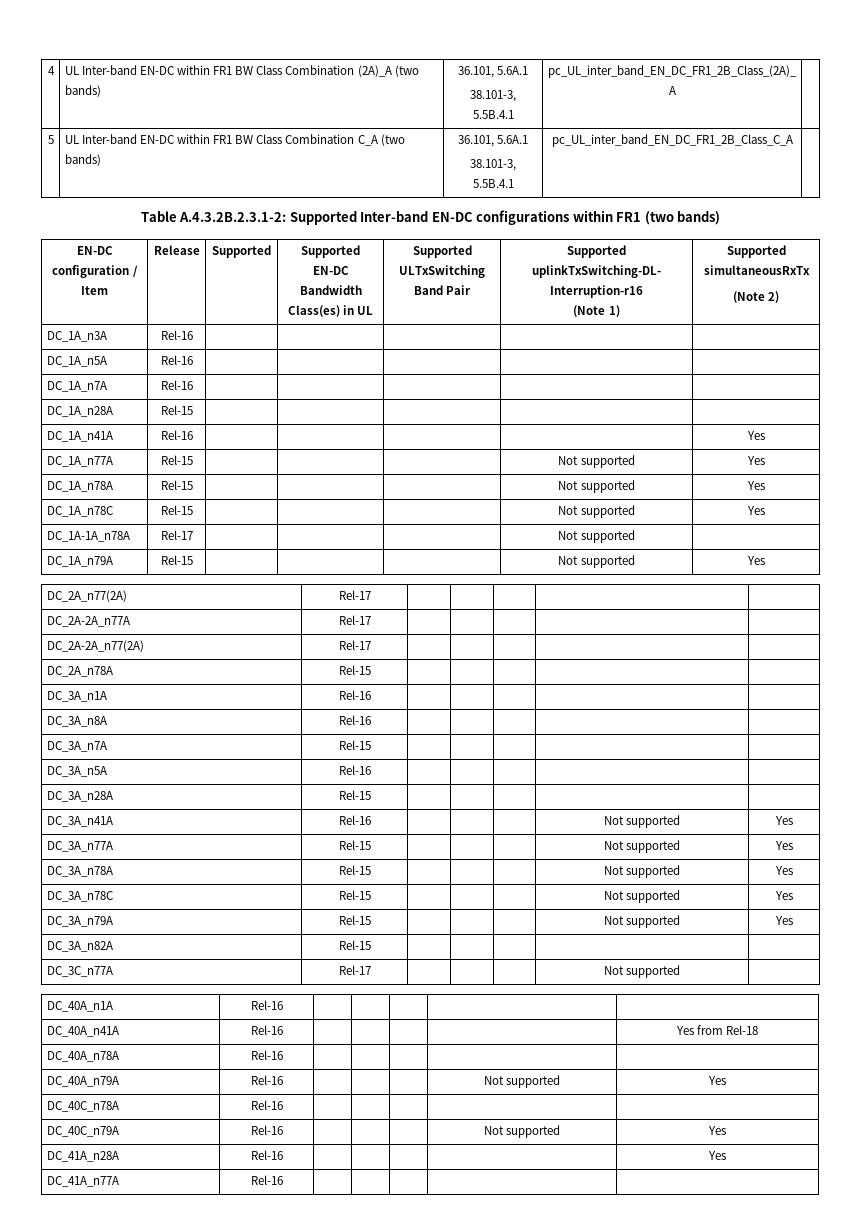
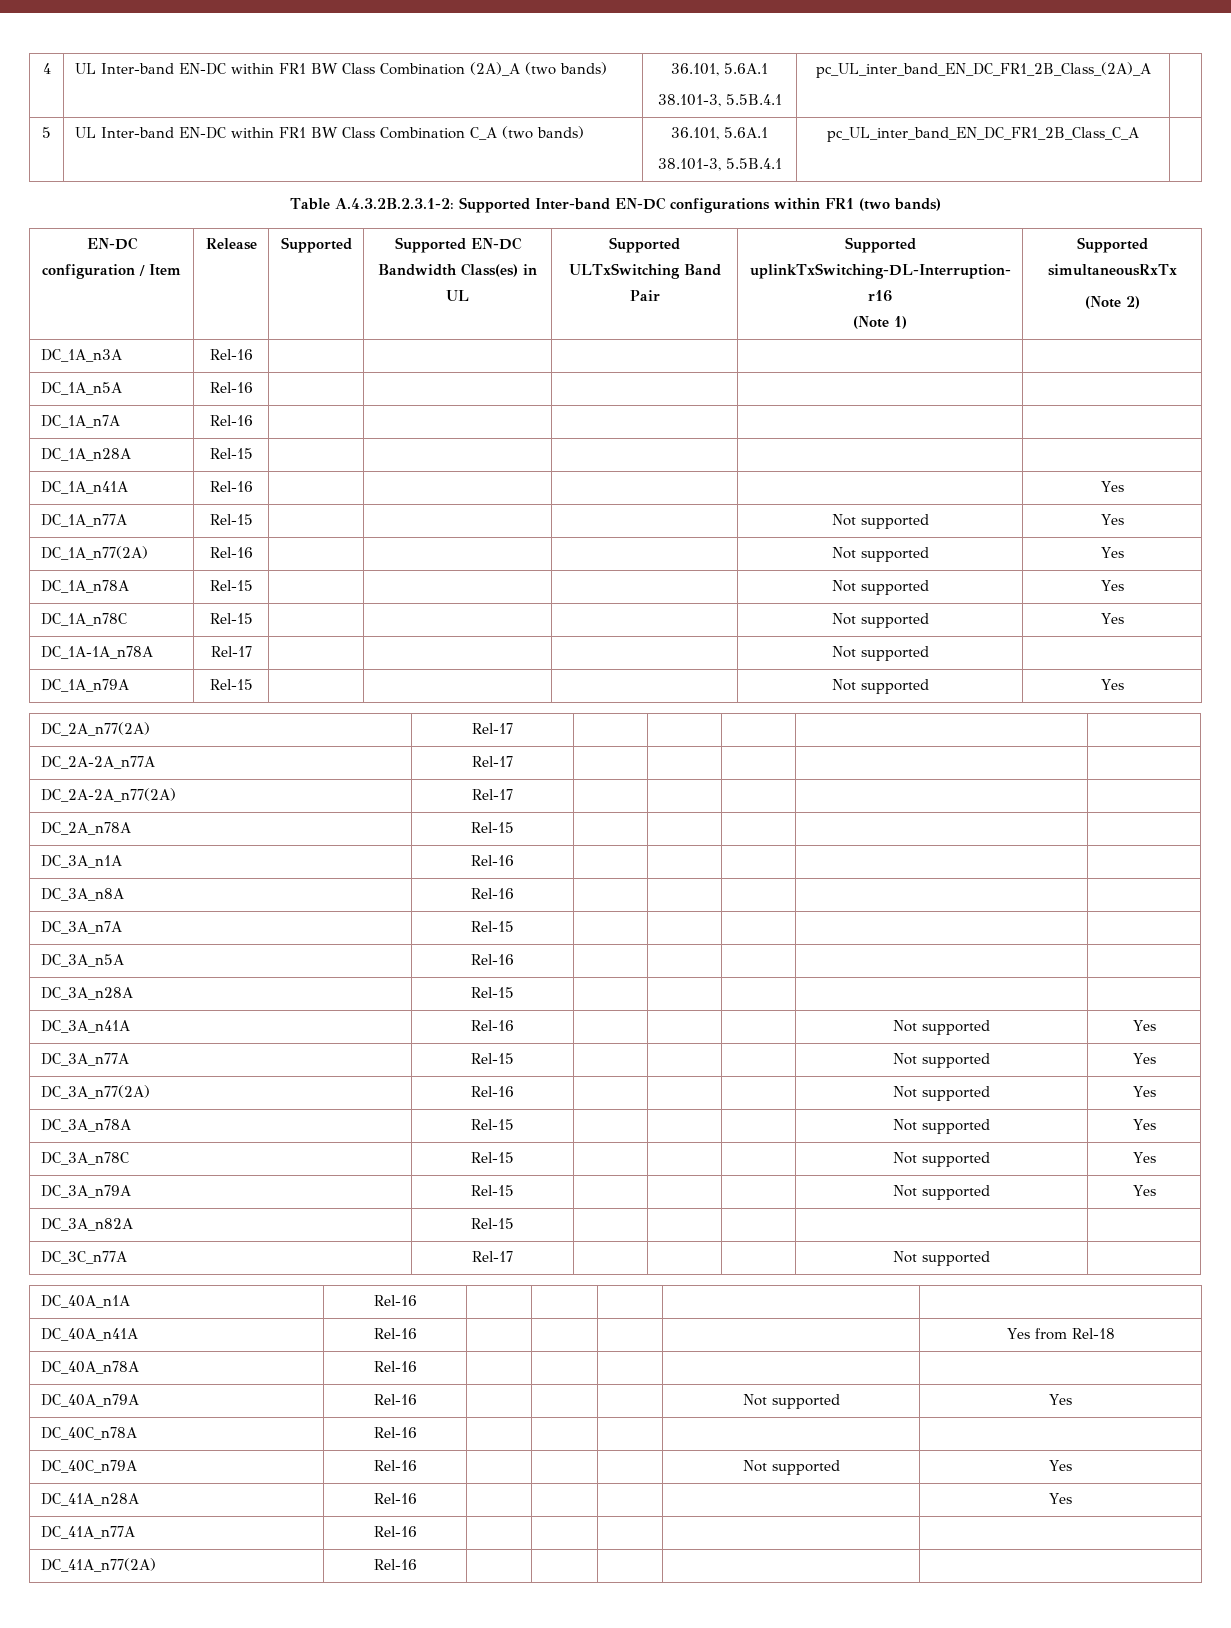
(765, 460) none -> [40,546,148,560] [209,547,253,558] [831,547,929,562] [1100,547,1124,558] // DC_1A_n77(2A) | Rel-16 | | | | Not supported | Yes
(793, 845) none -> [40,1085,150,1099] [471,1086,514,1097] [893,1086,990,1101] [1132,1086,1156,1097] // DC_3A_n77(2A) | Rel-16 | | | | Not supported | Yes
(283, 1180) none -> [40,1558,156,1572] [373,1559,417,1570] // DC_41A_n77(2A) | Rel-16 | | | | |

